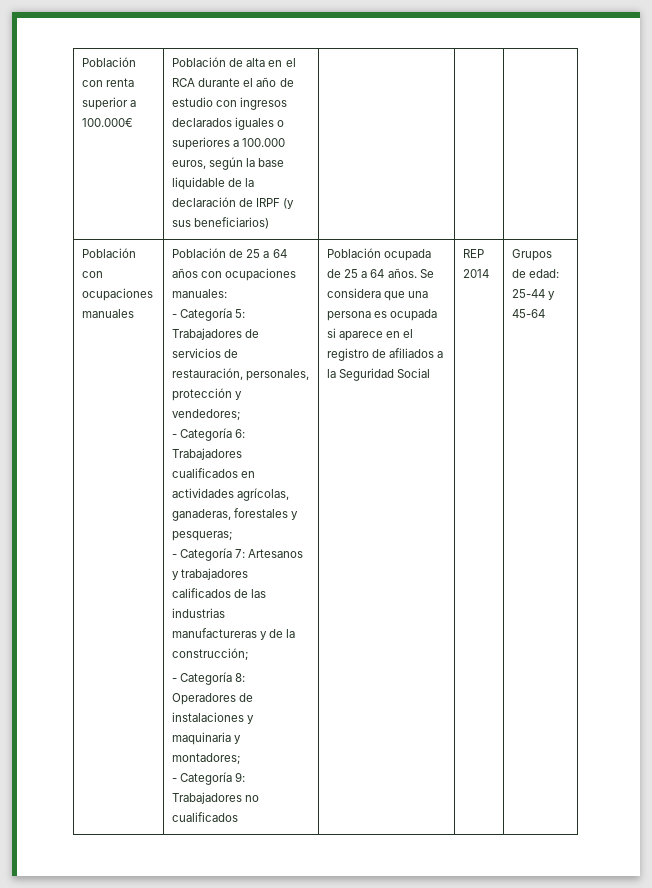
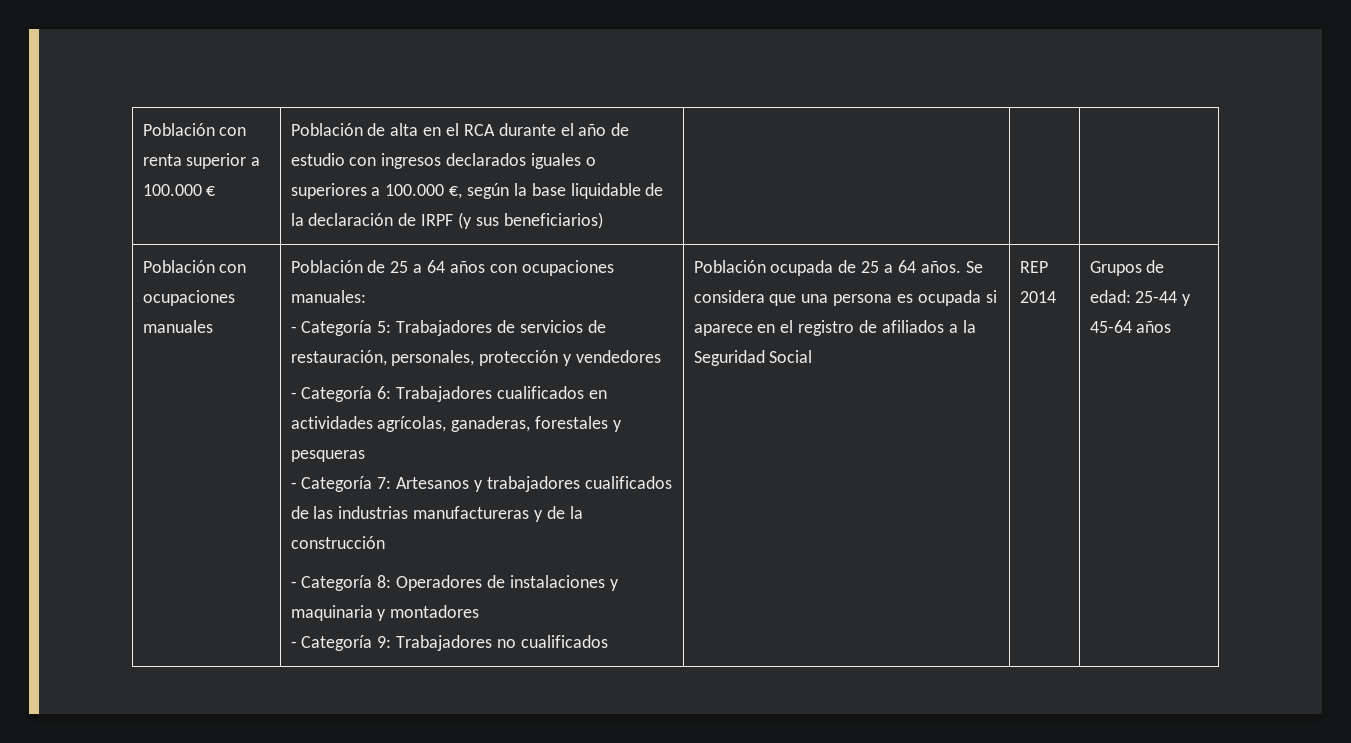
[82,118,134,127] 100.000€ -> [142,184,216,196] 100.000 €
[172,160,207,169] euros, -> [449,185,463,199] €,
[172,409,241,421] vendedores; -> [576,350,662,363] vendedores
[172,531,233,541] pesqueras; -> [290,450,365,462] pesqueras
[172,588,232,598] calificados -> [584,476,672,489] cualificados
[172,648,249,661] construcción; -> [290,536,385,549] construcción
[172,753,241,765] montadores; -> [390,605,480,618] montadores
(546, 313) none -> [1136,321,1172,333] años

